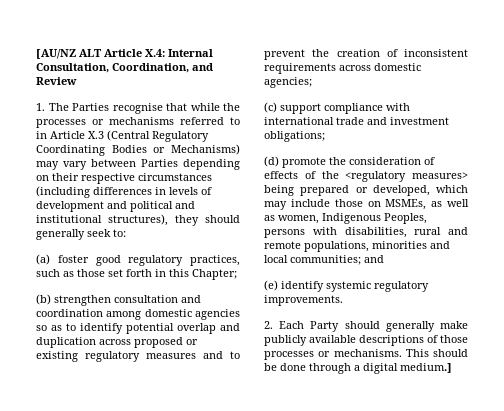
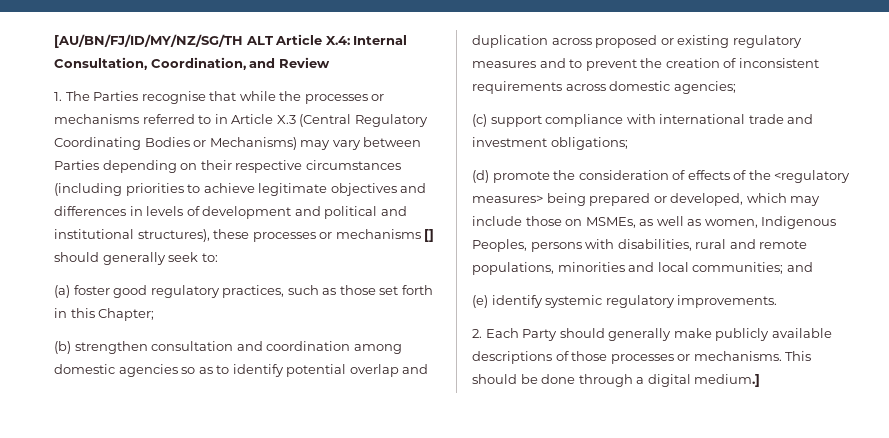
[36,49,76,59] [AU/NZ -> [54,34,243,48] [AU/BN/FJ/ID/MY/NZ/SG/TH
(90, 192) none -> [125,183,427,196] priorities to achieve legitimate objectives and
[175,215,199,226] they -> [213,229,435,242] these processes or mechanisms []

